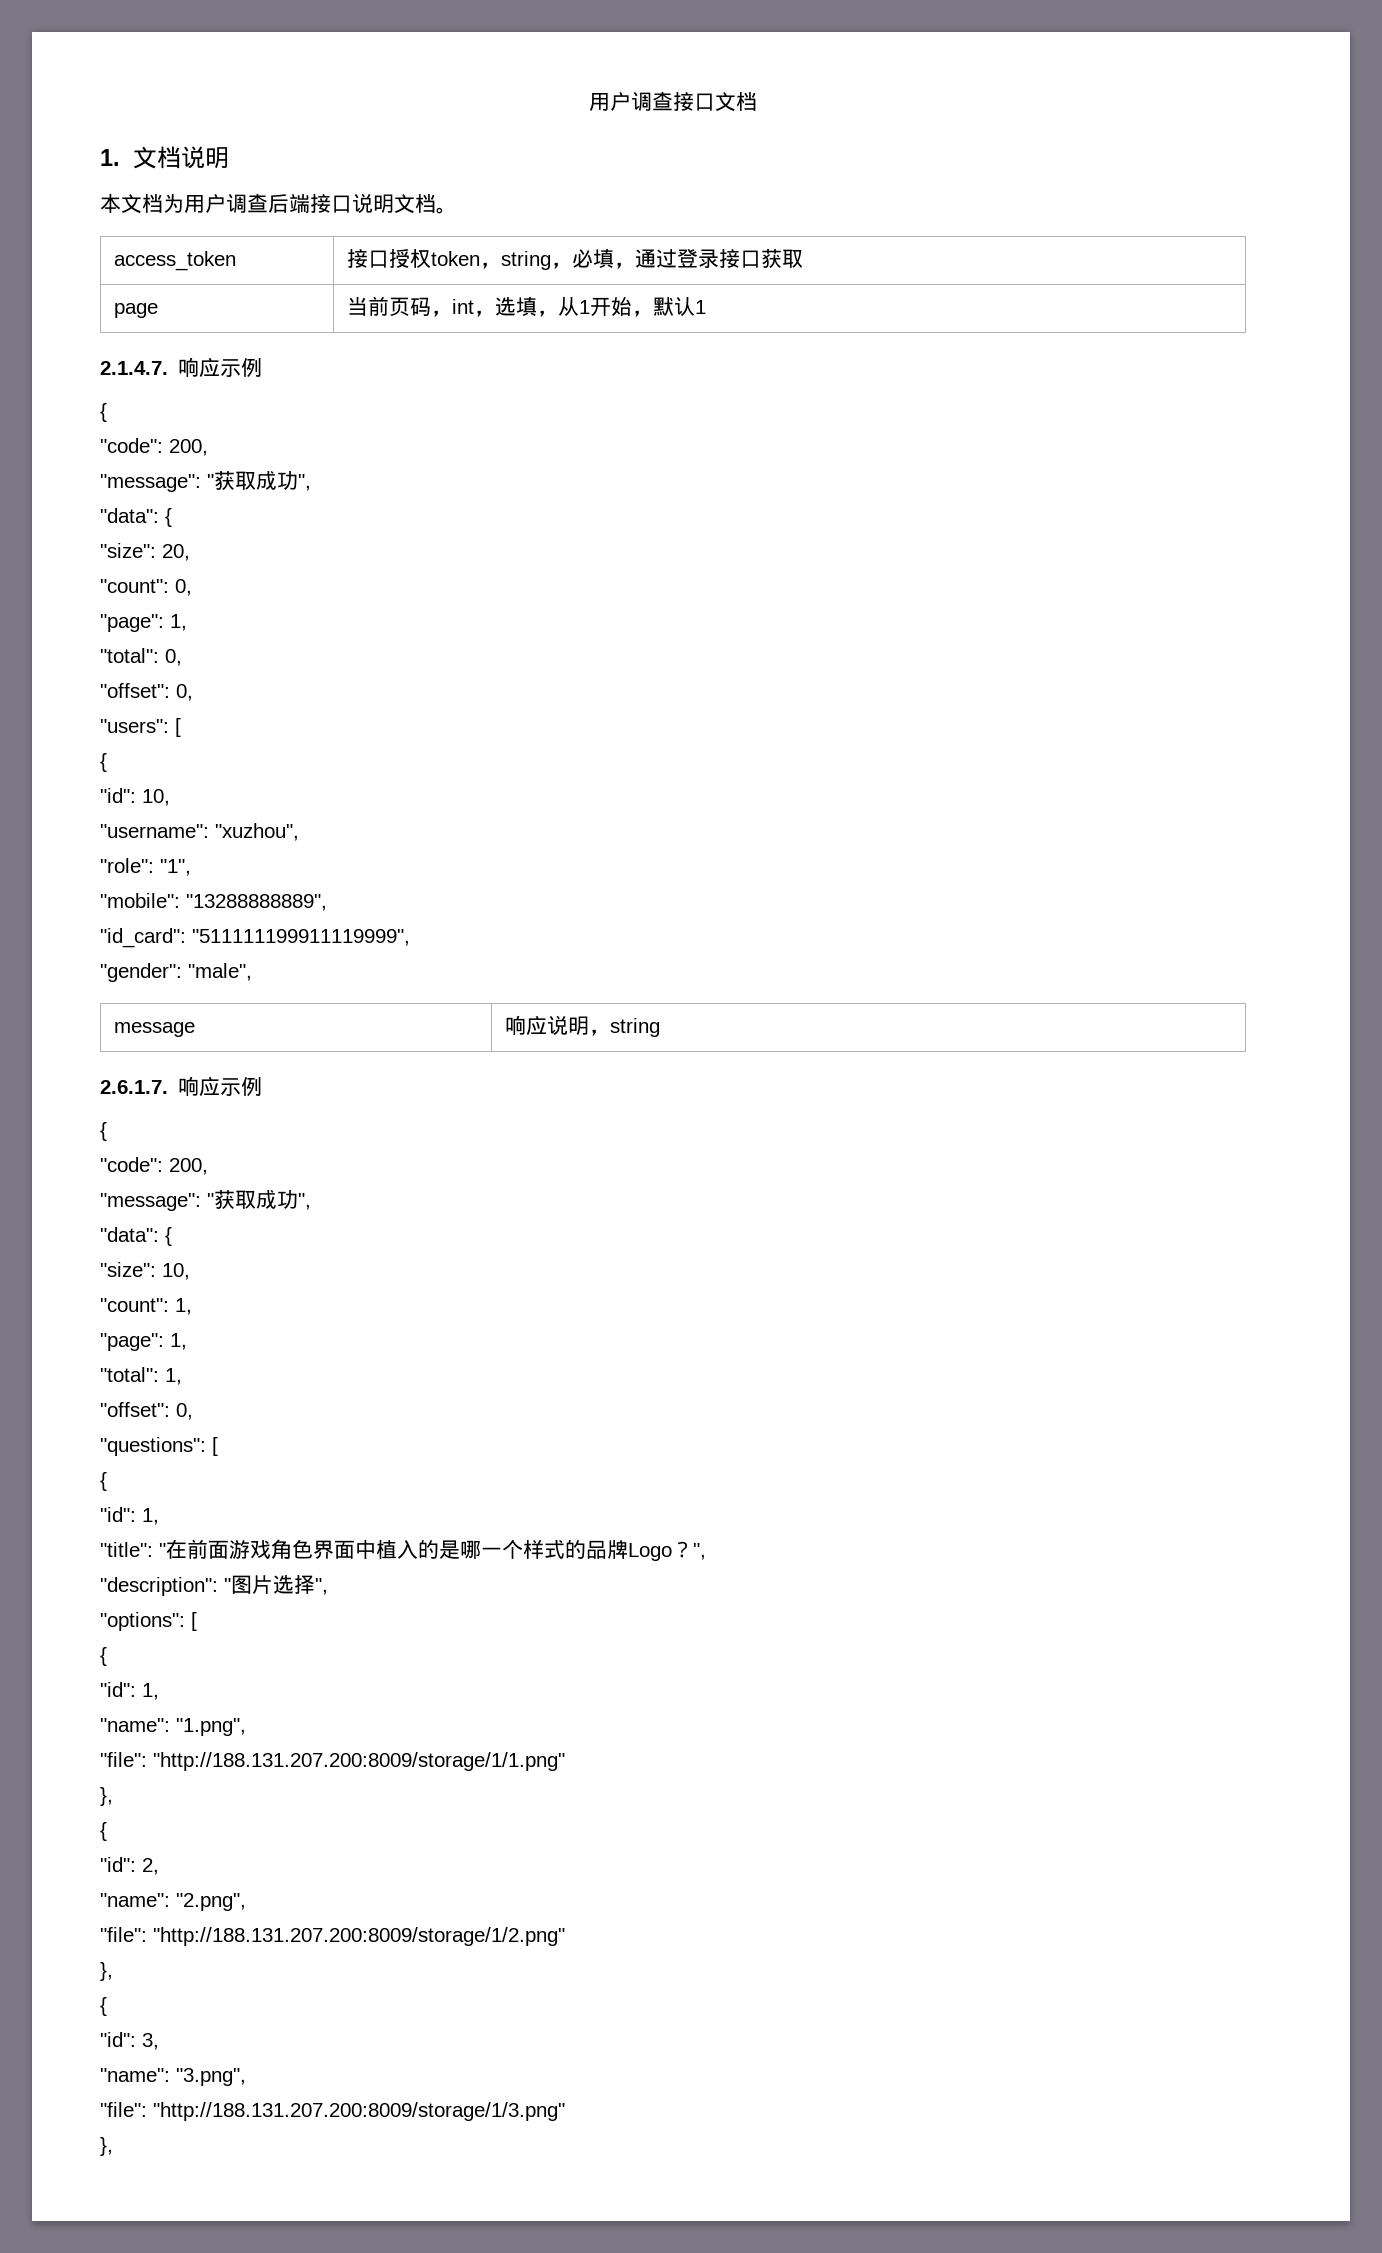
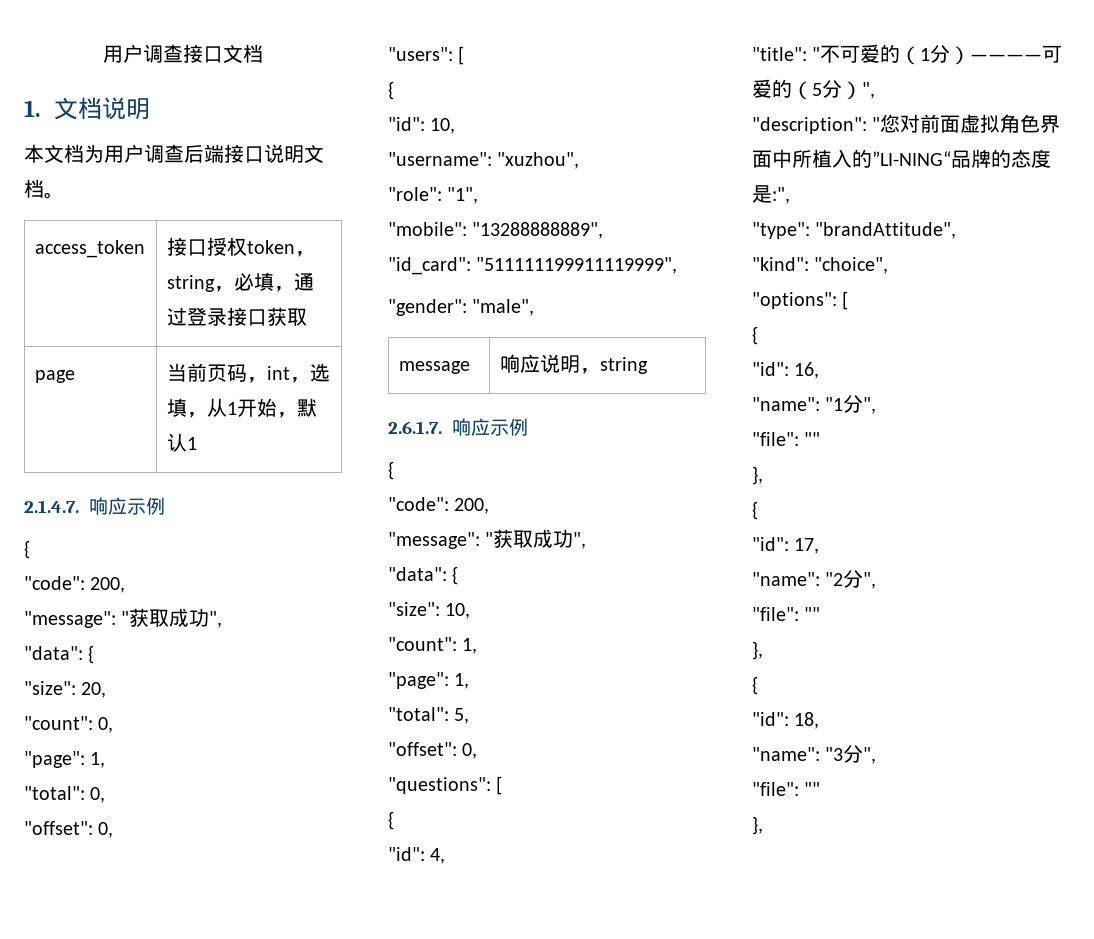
[165,1368,182,1385] 1, -> [454,708,470,724] 5,
[142,1508,159,1525] 1, -> [430,848,446,864] 4,
[166,1539,706,1561] [100,1575,328,1596] 在前面游戏角色界面中植入的是哪一个样式的品牌Logo？", // "description": "图片选择", -> [820,44,1063,65] [752,79,875,100] [752,114,1061,134] [752,149,1051,168] [752,185,790,204] [752,222,957,239] [752,257,889,274] 不可爱的（1分）————可爱的（5分）", // "description": "您对前面虚拟角色界面中所植入的”LI-NING“品牌的态度是:", // "type": "brandAttitude", // "kind": "choice",
[142,1683,159,1700] [100,1718,246,1736] [100,1752,565,1771] [100,1787,113,1806] [100,1822,107,1841] [100,1857,159,1875] [100,1893,246,1911] [100,1927,565,1946] [100,1962,113,1981] [100,1997,107,2016] [100,2032,159,2050] [100,2068,246,2086] [100,2102,565,2121] 1, // "name": "1.png", // "file": "http://188.131.207.200:8009/storage/1/1.png" // }, // { // "id": 2, // "name": "2.png", // "file": "http://188.131.207.200:8009/storage/1/2.png" // }, // { // "id": 3, // "name": "3.png", // "file": "http://188.131.207.200:8009/storage/1/3.png" -> [794,362,820,379] [752,394,877,414] [752,432,821,446] [752,466,763,485] [752,501,758,520] [752,537,820,554] [752,569,877,589] [752,607,821,621] [752,641,763,660] [752,676,758,695] [752,712,820,729] [752,744,877,764] [752,782,821,796] 16, // "name": "1分", // "file": "" // }, // { // "id": 17, // "name": "2分", // "file": "" // }, // { // "id": 18, // "name": "3分", // "file": ""

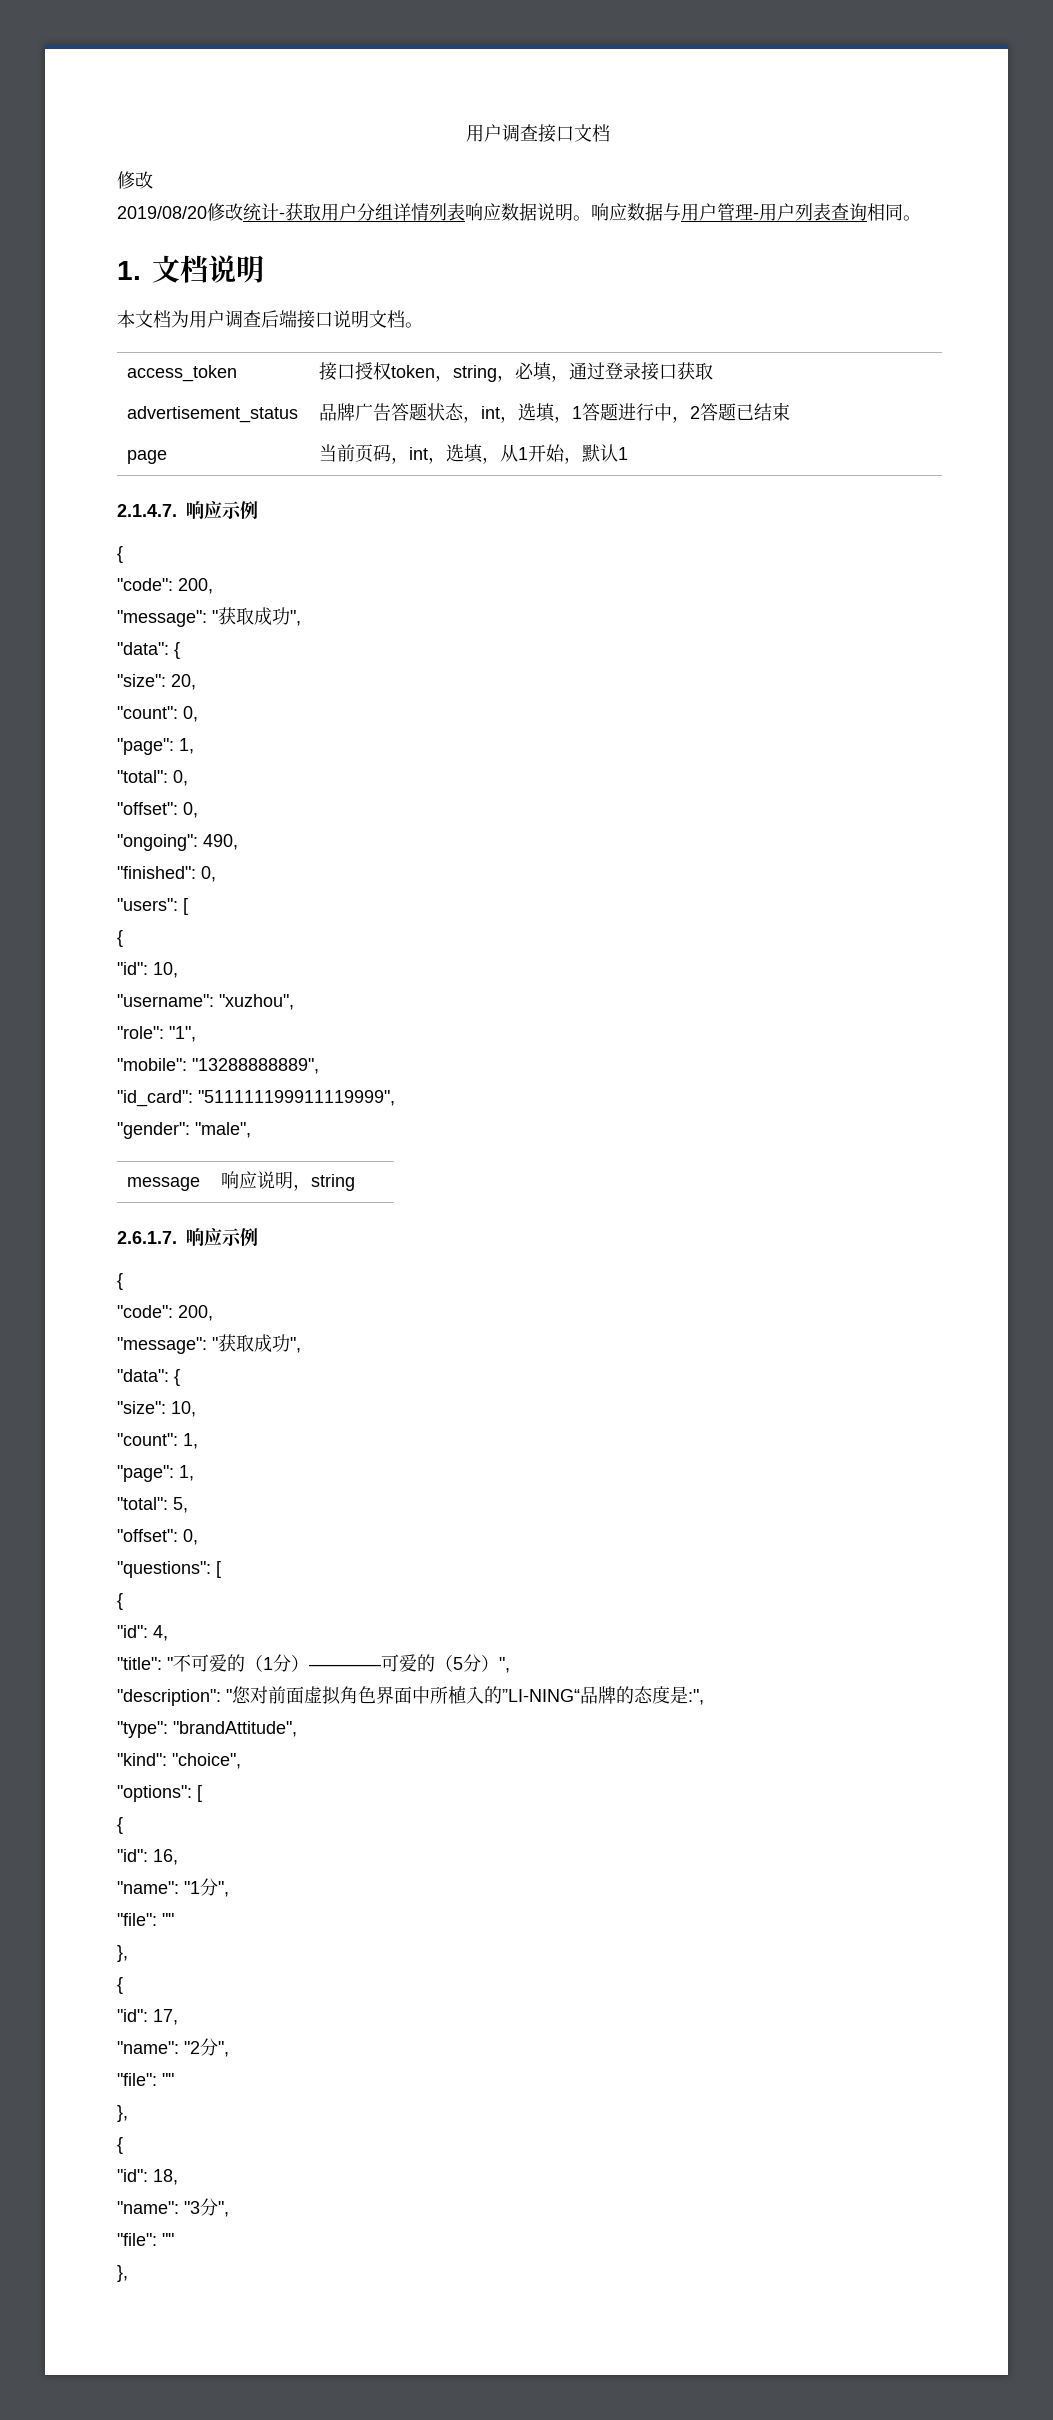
(263, 53) none -> [117,171,153,189] [117,203,921,221] // 修改 // 2019/08/20修改统计-获取用户分组详情列表响应数据说明。响应数据与用户管理-用户列表查询相同。
(307, 317) none -> [127,406,299,423] [319,403,791,423] // advertisement_status | 品牌广告答题状态，int，选填，1答题进行中，2答题已结束
(114, 830) none -> [117,834,238,851] [117,866,216,882] // "ongoing": 490, // "finished": 0,

